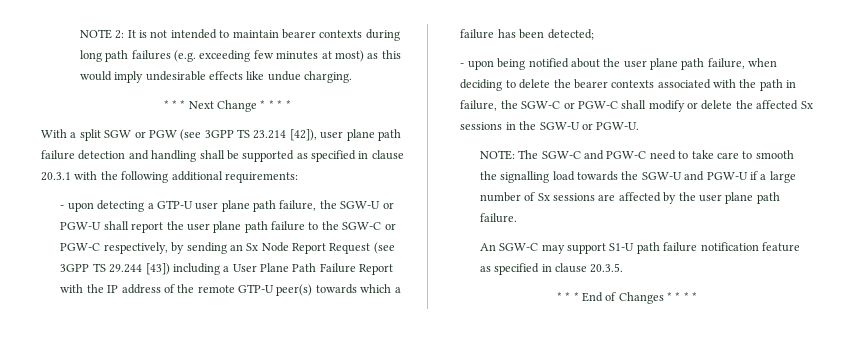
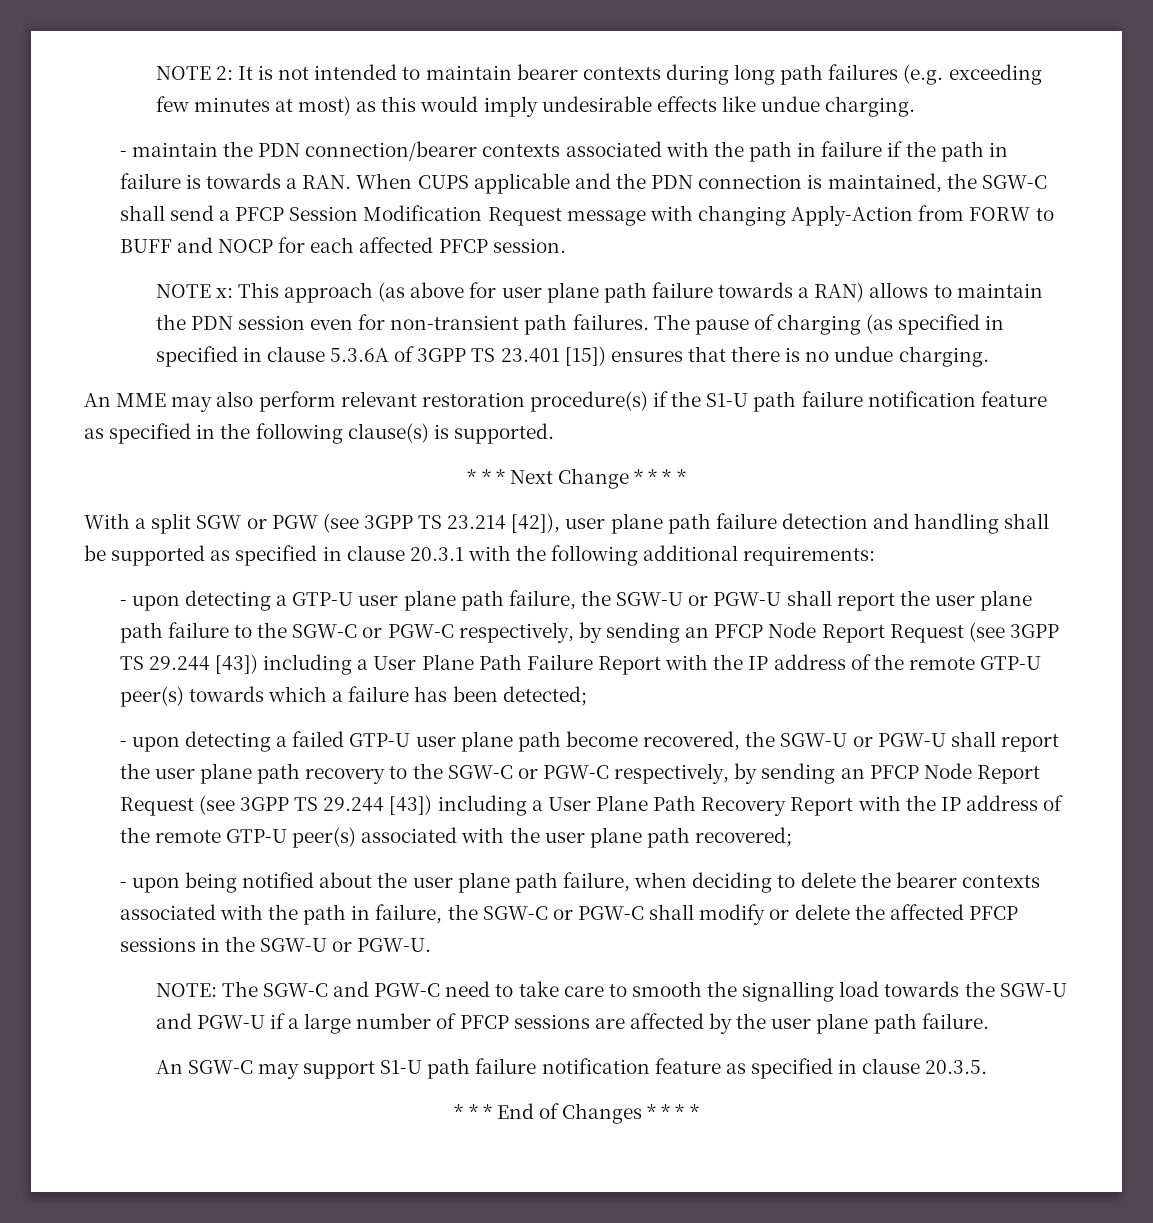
(353, 77) none -> [119,141,1008,162] [119,173,1047,194] [119,205,1054,226] [119,237,566,253] [155,282,1043,303] [155,314,1005,335] [155,346,989,367] [84,391,1047,412] [84,423,554,444] // - maintain the PDN connection/bearer contexts associated with the path in failure if the path in failure is towards a RAN. When CUPS applicable and the PDN connection is maintained, the SGW-C shall send a PFCP Session Modification Request message with changing Apply-Action from FORW to BUFF and NOCP for each affected PFCP session. // NOTE x: This approach (as above for user plane path failure towards a RAN) allows to maintain the PDN session even for non-transient path failures. The pause of charging (as specified in specified in clause 5.3.6A of 3GPP TS 23.401 [15]) ensures that there is no undue charging. // An MME may also perform relevant restoration procedure(s) if the S1-U path failure notification feature as specified in the following clause(s) is supported.
[246,243,259,251] Sx -> [714,624,764,638] PFCP
(594, 34) none -> [119,731,1059,752] [119,763,1040,784] [119,795,1064,816] [119,827,793,848] // - upon detecting a failed GTP-U user plane path become recovered, the SGW-U or PGW-U shall report the user plane path recovery to the SGW-C or PGW-C respectively, by sending an PFCP Node Report Request (see 3GPP TS 29.244 [43]) including a User Plane Path Recovery Report with the IP address of the remote GTP-U peer(s) associated with the user plane path recovered;
[800,101,813,109] Sx -> [968,906,1018,920] PFCP
[537,193,550,201] Sx -> [459,1015,509,1029] PFCP

